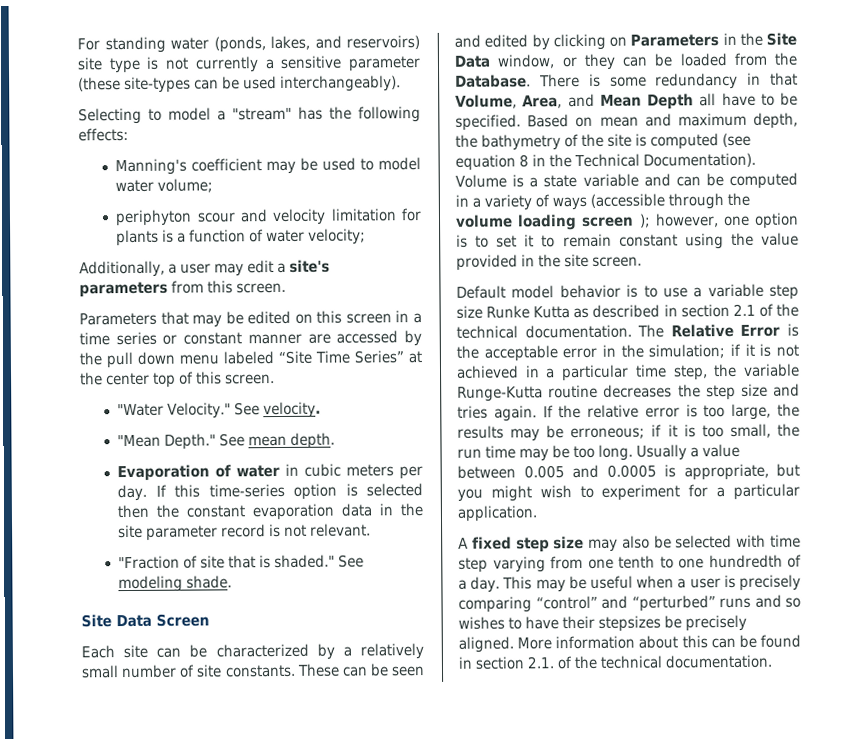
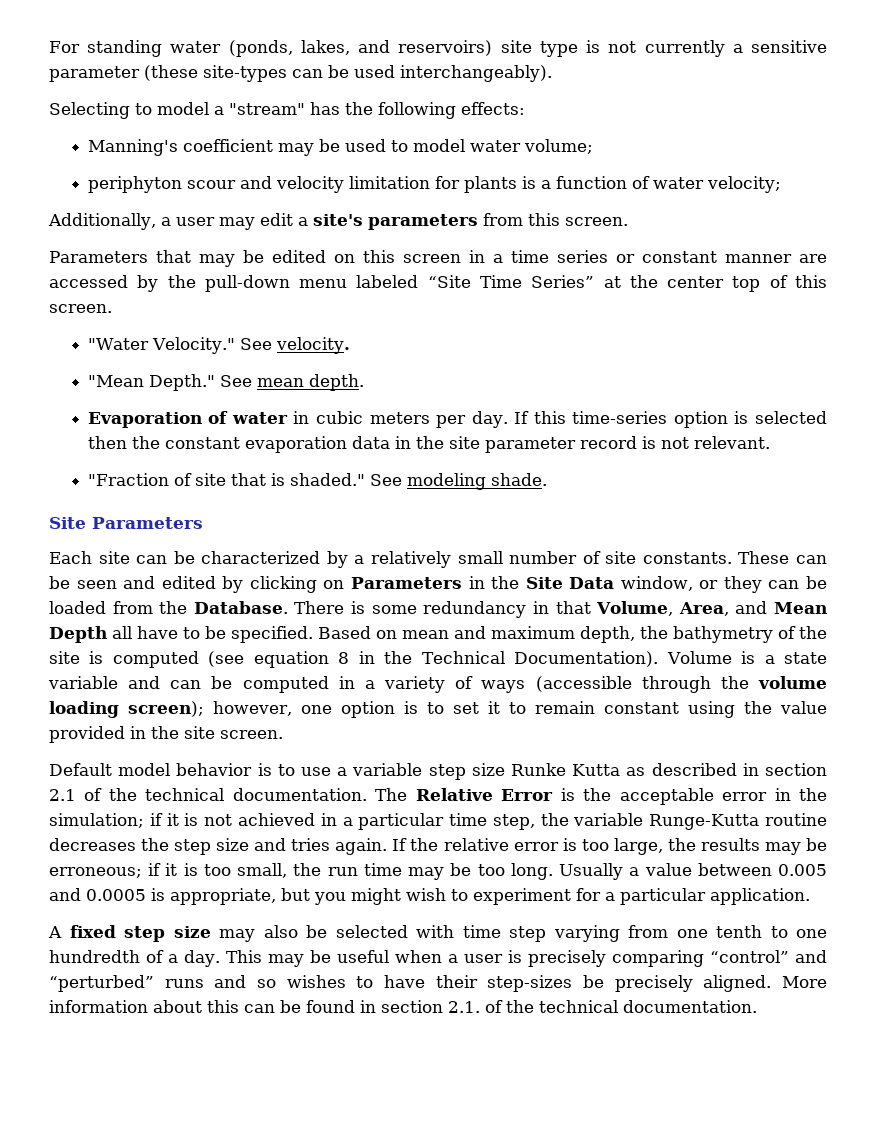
[106,351,175,369] pull down -> [204,275,290,292] pull-down
[116,613,210,628] Data Screen -> [92,517,203,529] Parameters
[581,213,651,228] screen ); -> [128,701,205,717] screen);
[598,615,662,632] stepsizes -> [487,975,573,992] step-sizes

